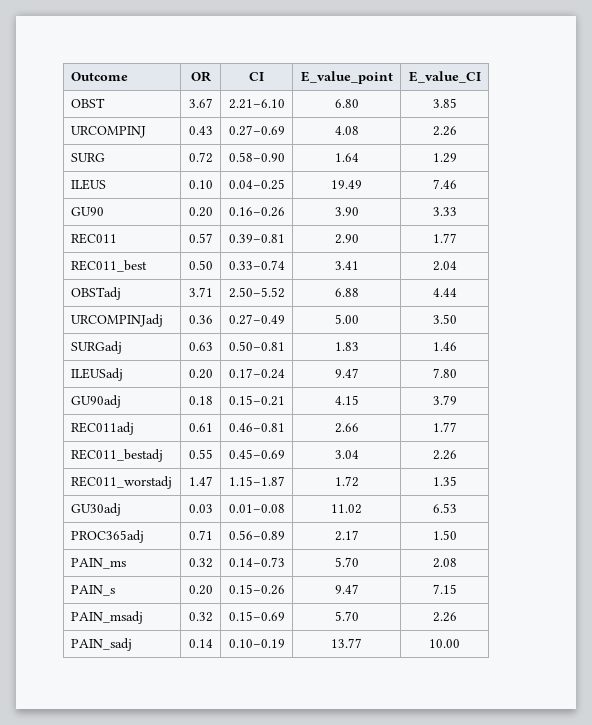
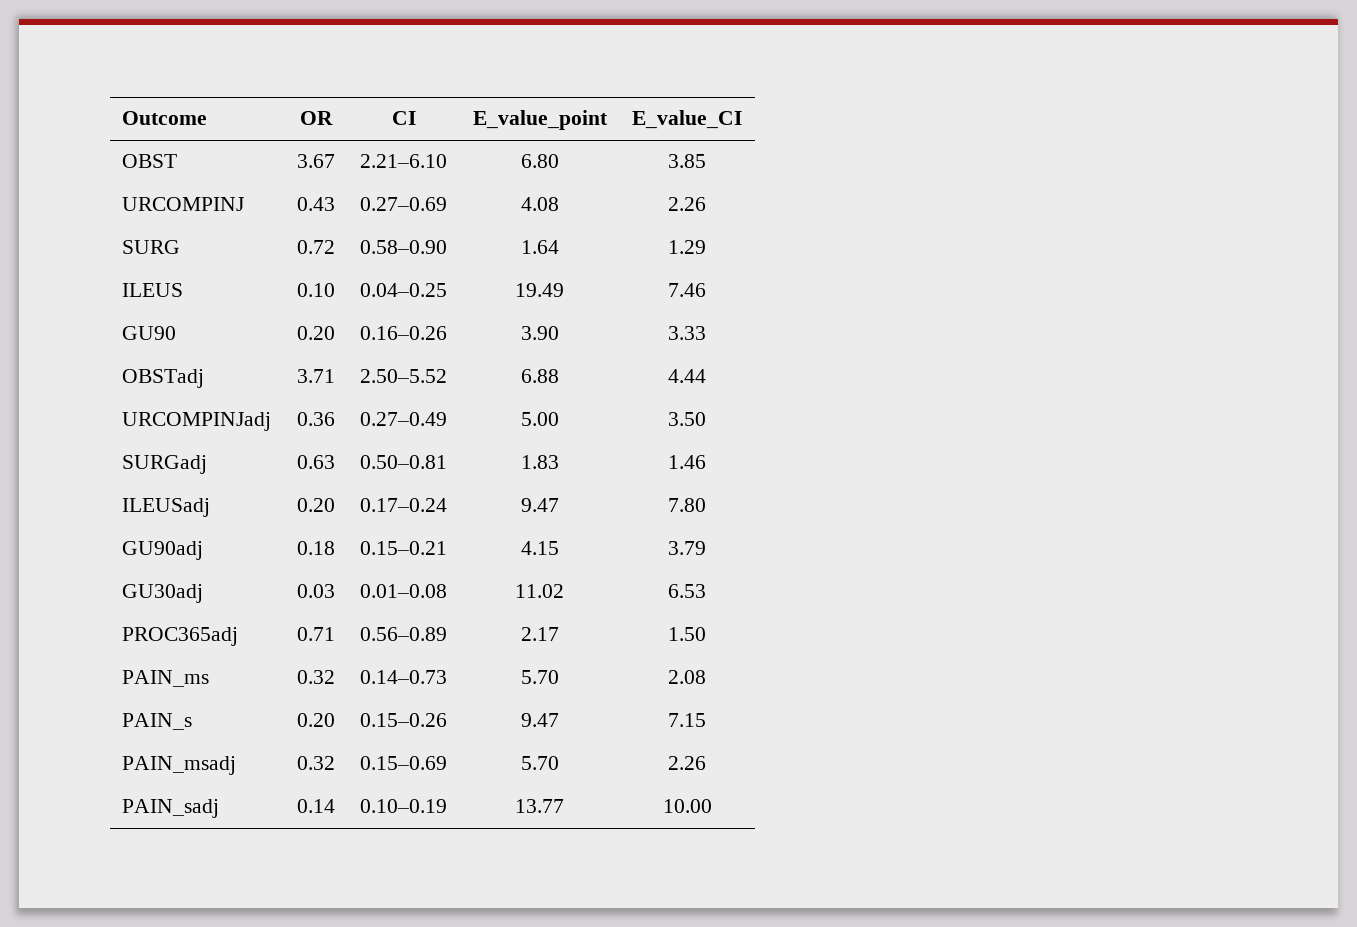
[70,233,117,244] [188,233,213,243] [228,234,285,243] [334,234,359,244] [432,233,457,243] [70,260,147,272] [188,260,213,270] [228,260,285,270] [334,261,359,270] [432,261,457,271] // REC011 | 0.57 | 0.39–0.81 | 2.90 | 1.77 // REC011_best | 0.50 | 0.33–0.74 | 3.41 | 2.04 -> (706, 333) none
[70,422,134,435] [188,423,213,432] [228,423,285,432] [334,423,359,433] [432,422,457,432] [70,449,163,462] [188,449,213,459] [228,449,285,459] [334,450,359,459] [432,450,457,460] [70,476,172,489] [188,476,213,486] [228,476,285,486] [334,476,359,487] [432,476,457,486] // REC011adj | 0.61 | 0.46–0.81 | 2.66 | 1.77 // REC011_bestadj | 0.55 | 0.45–0.69 | 3.04 | 2.26 // REC011_worstadj | 1.47 | 1.15–1.87 | 1.72 | 1.35 -> (706, 548) none

